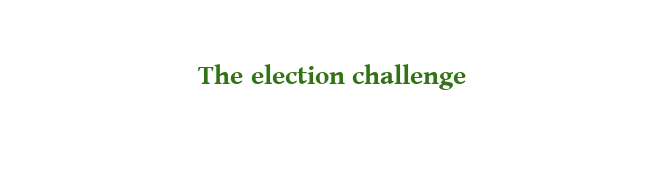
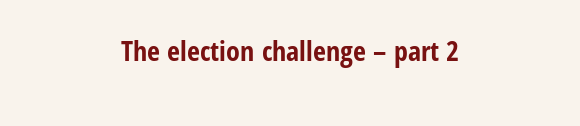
(466, 77) none -> [373,41,460,68] – part 2

